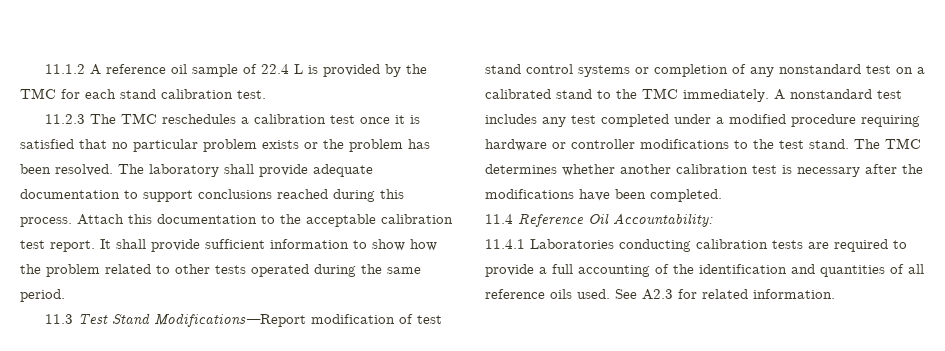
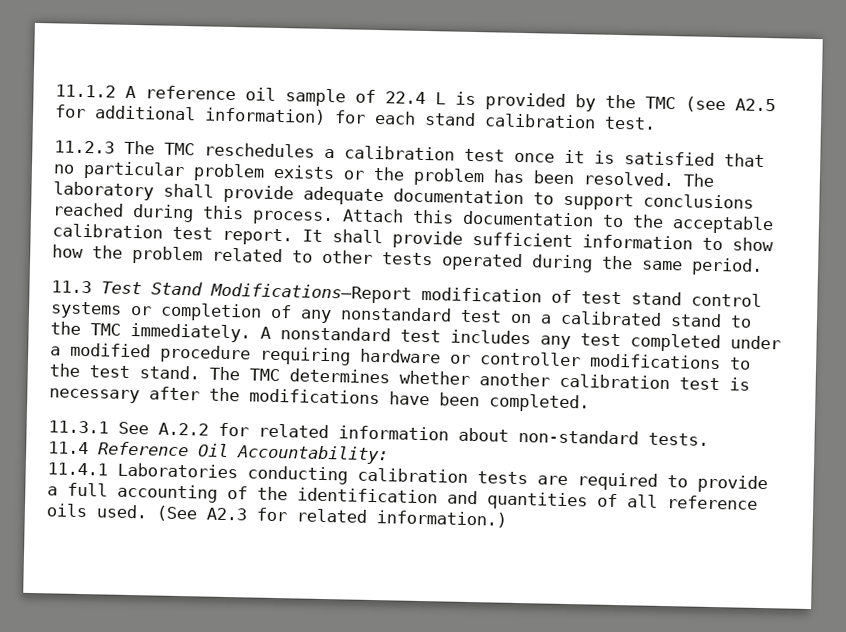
(56, 93) none -> [685,96,776,113] [55,104,326,125] (see A2.5 for additional information)
(722, 195) none -> [48,420,709,446] // 11.3.1 See A.2.2 for related information about non-standard tests.
[615,289,637,299] See -> [156,505,198,522] (See
[753,289,835,299] information. -> [376,510,507,528] information.)

